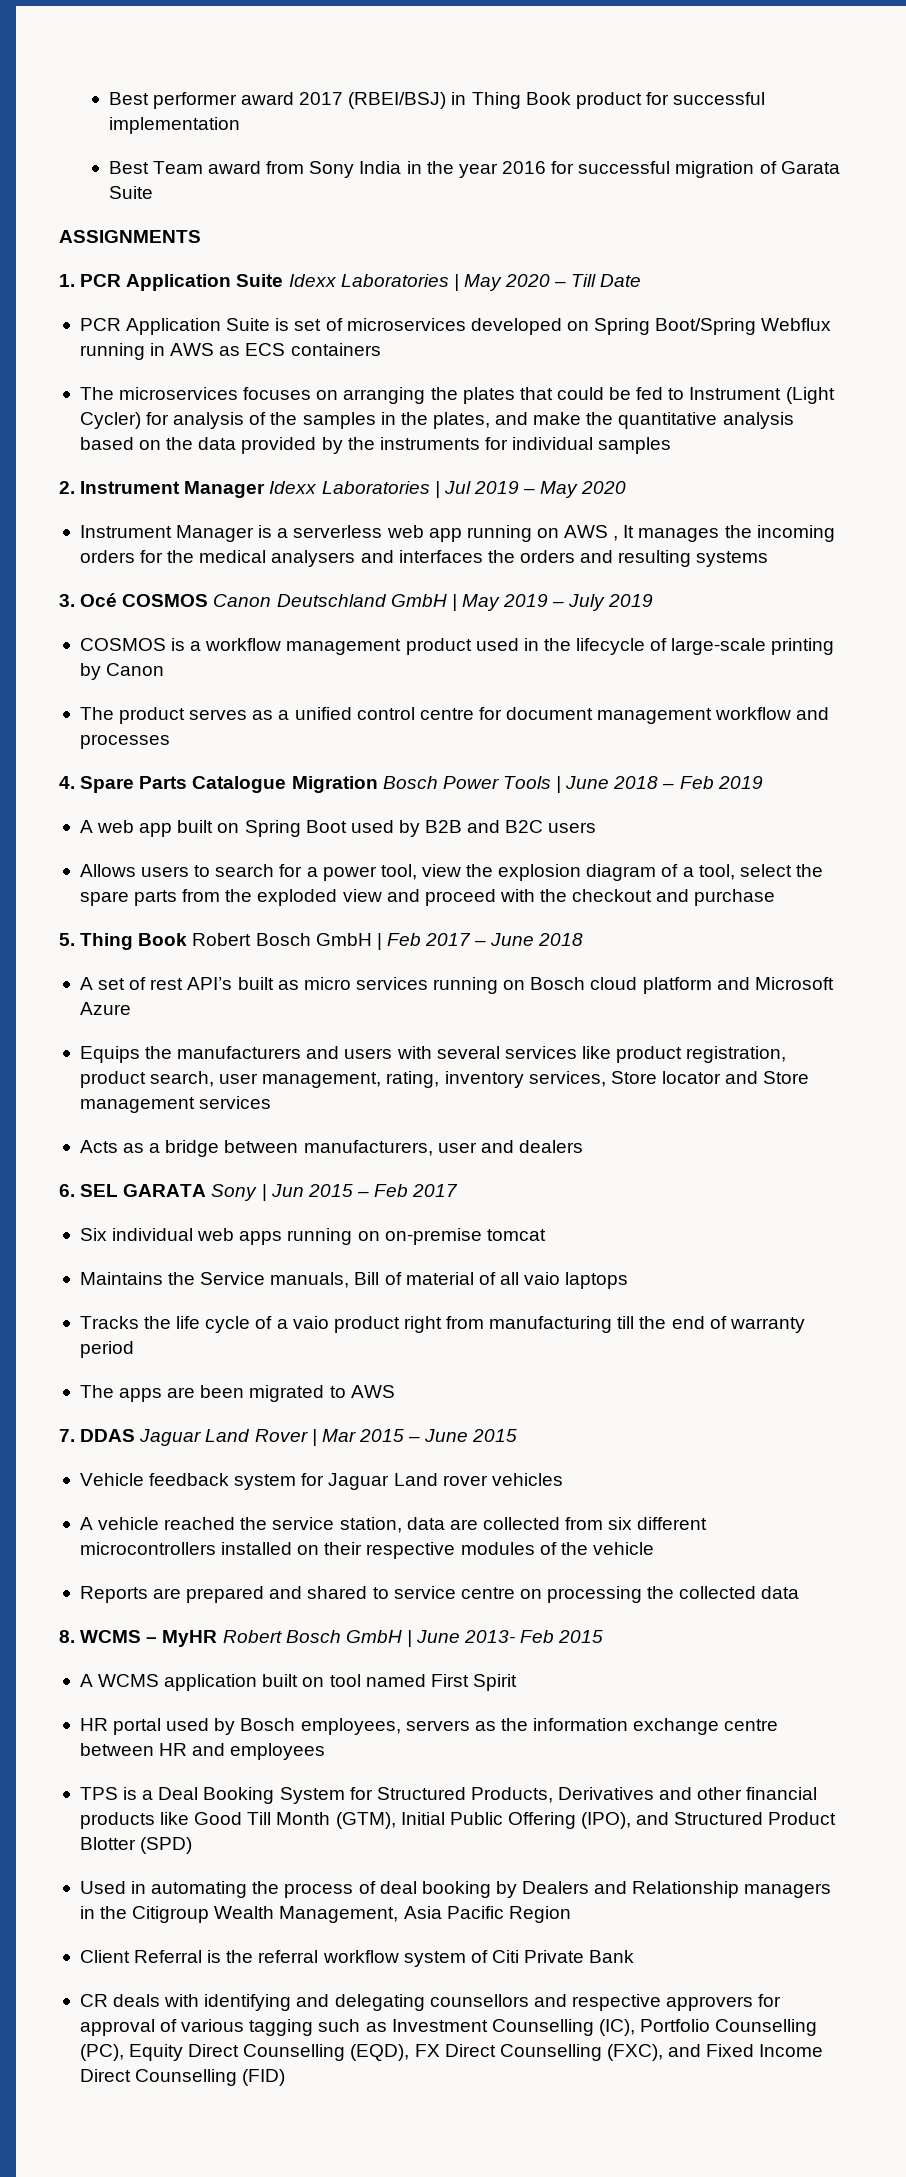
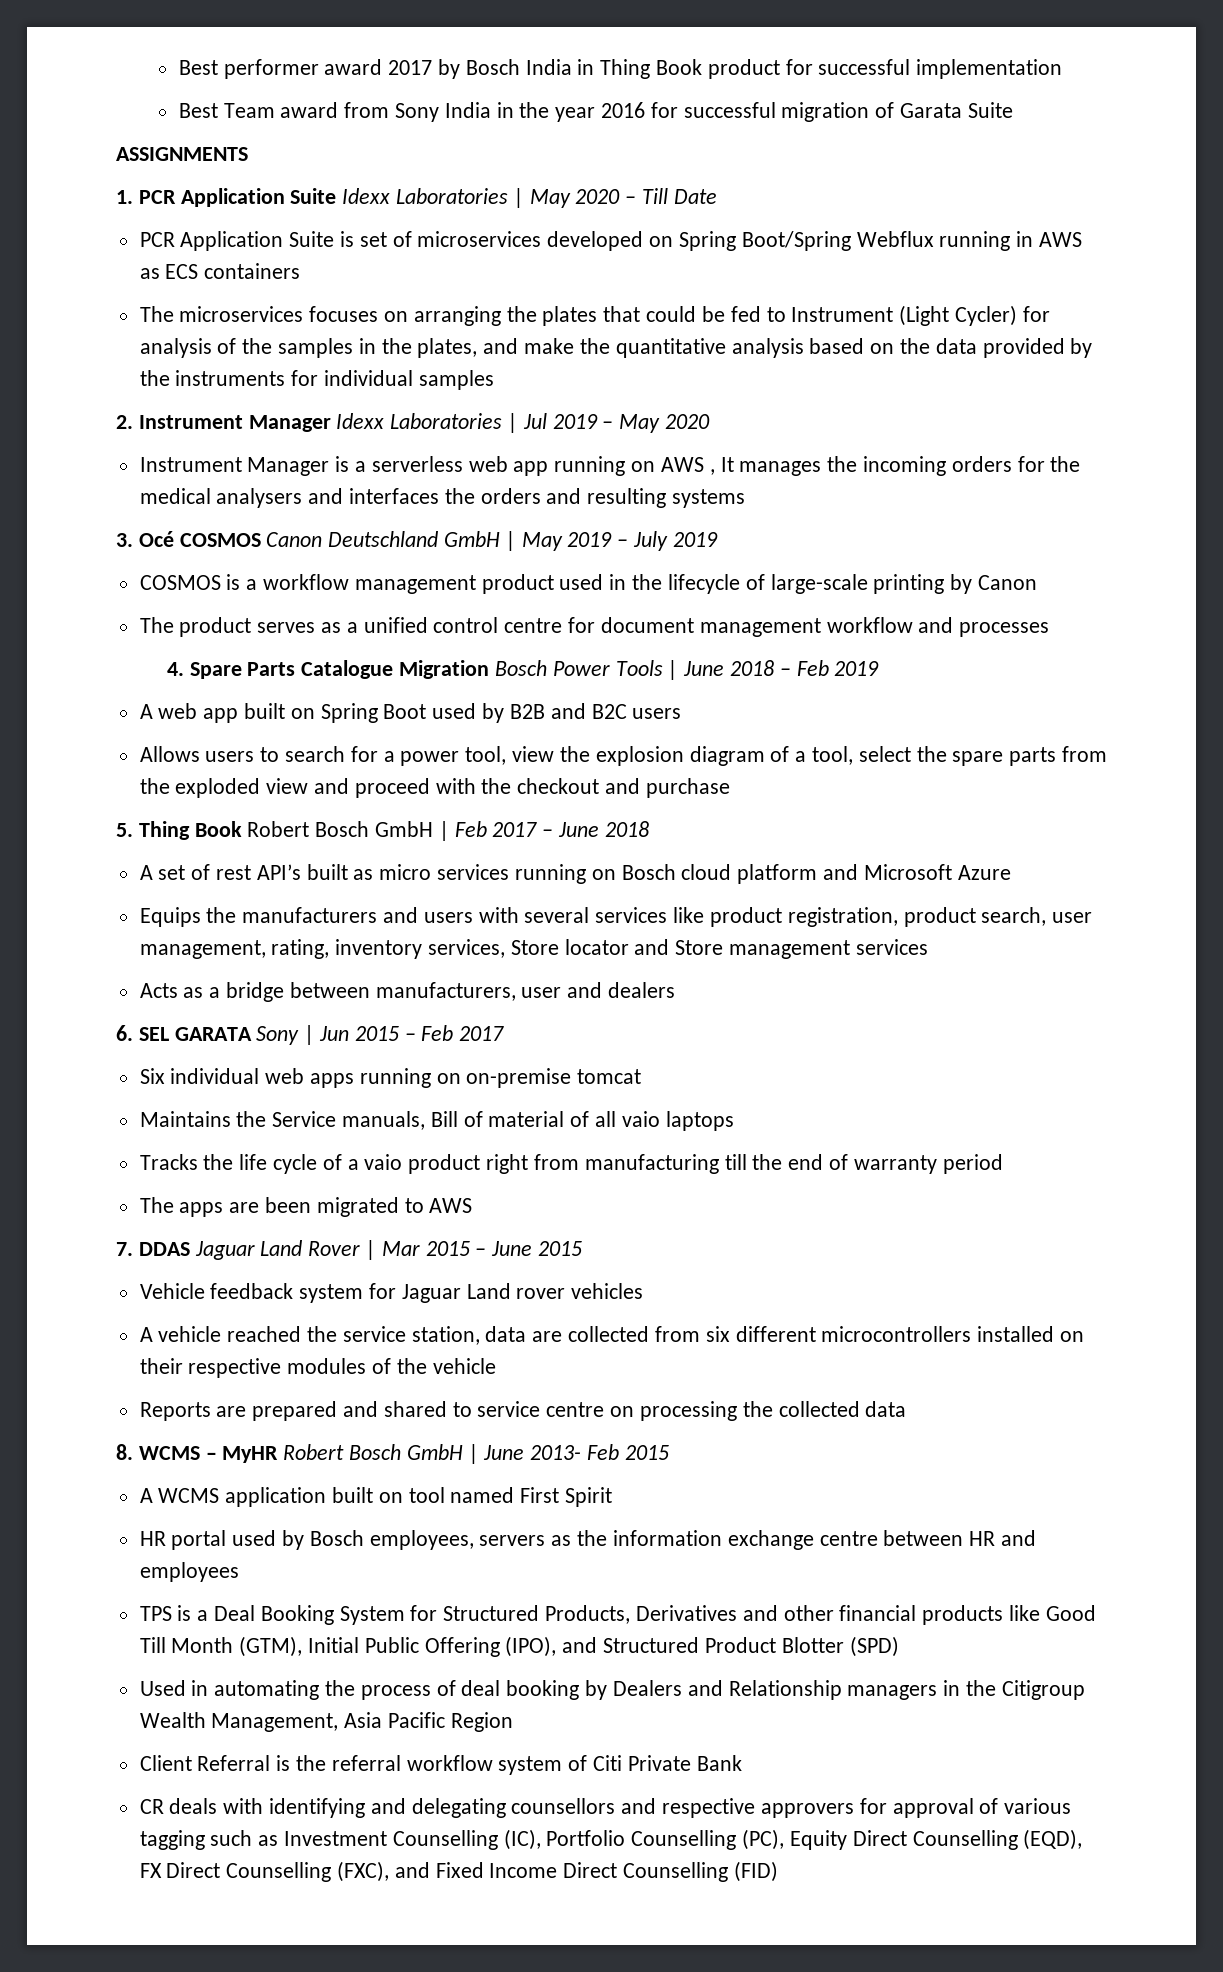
[348,92,447,109] (RBEI/BSJ) -> [438,59,572,79] by Bosch India

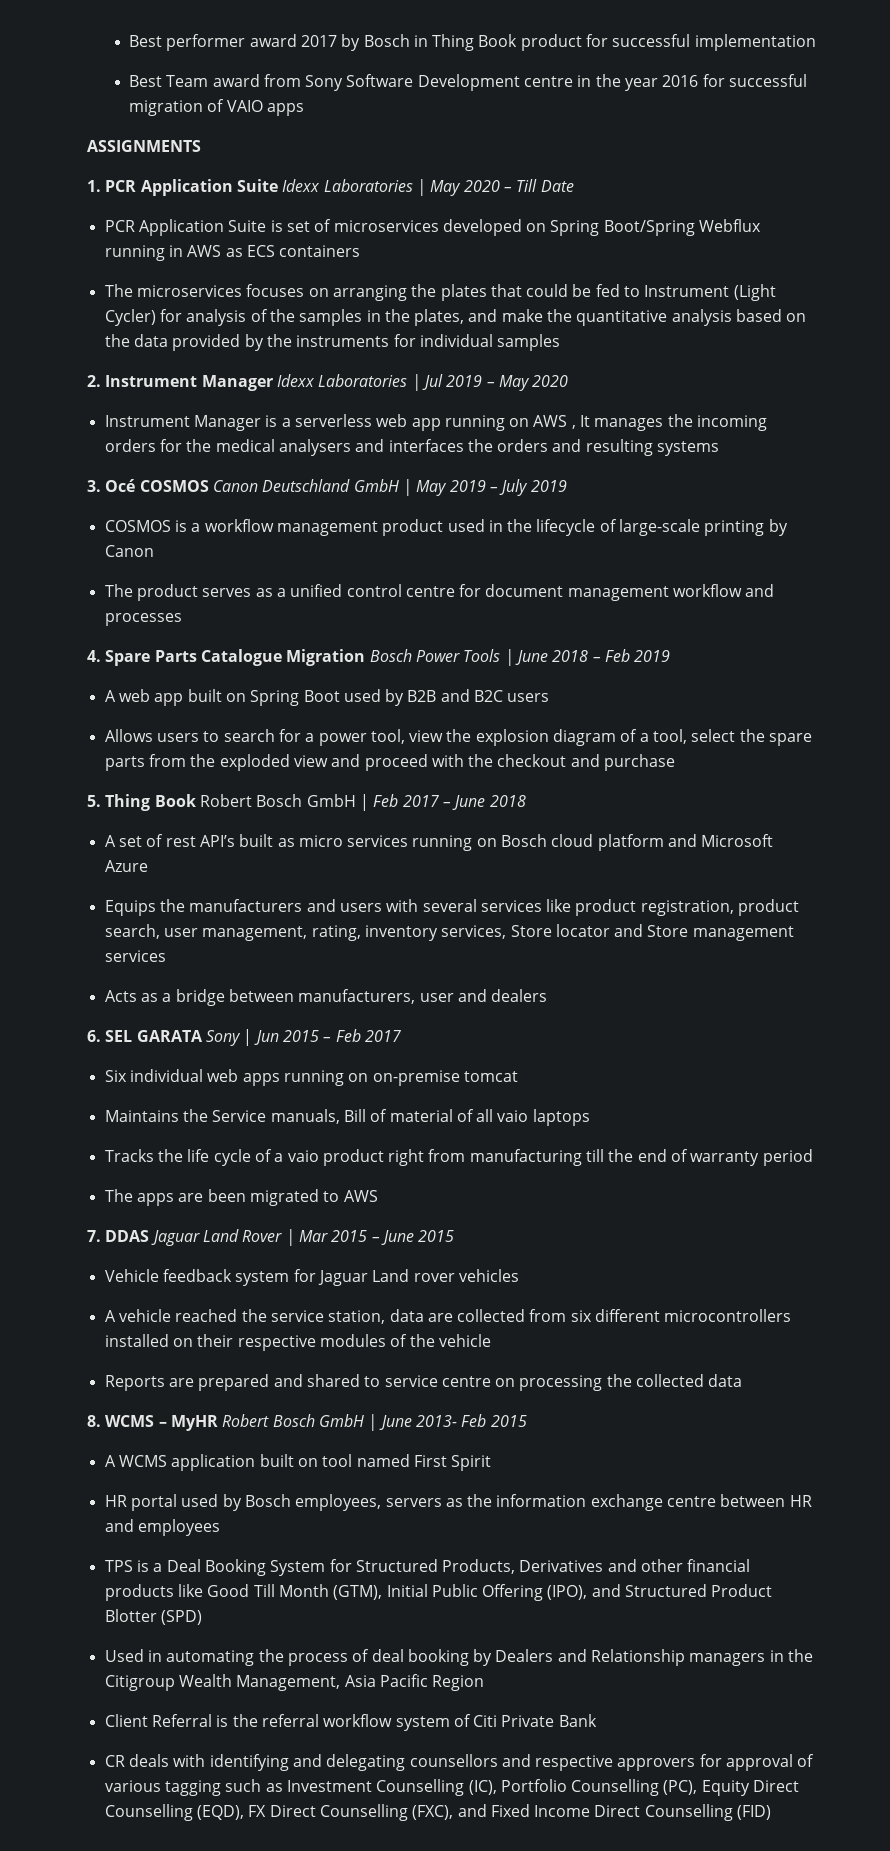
[525,59,572,75] India -> (410, 40) none
[444,102,491,118] India -> [346,74,574,91] Software Development centre
[900,102,1013,118] Garata Suite -> [226,100,304,116] VAIO apps

